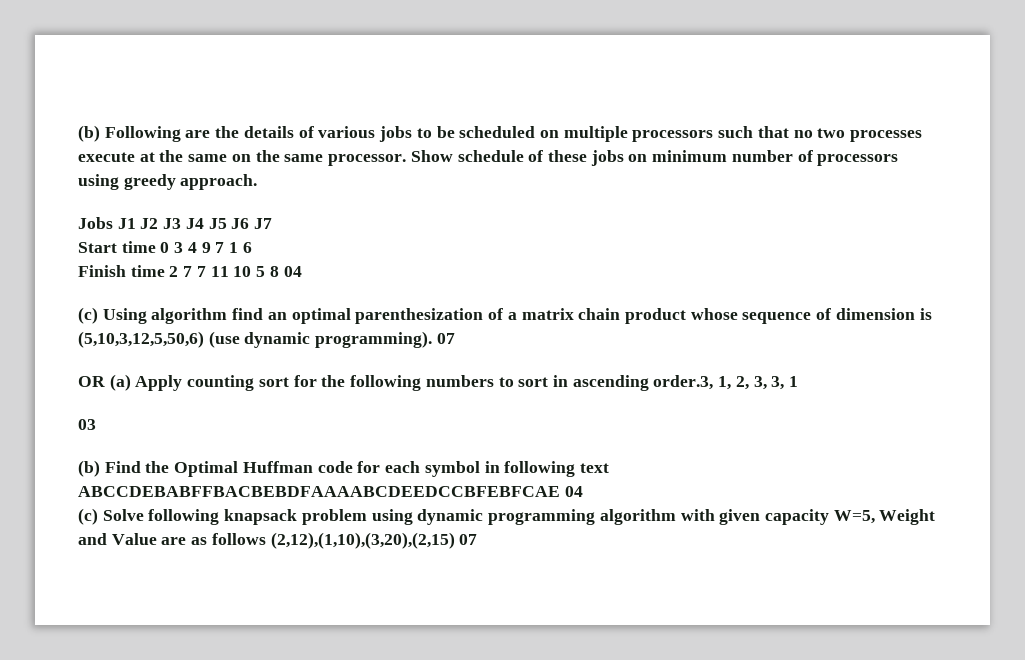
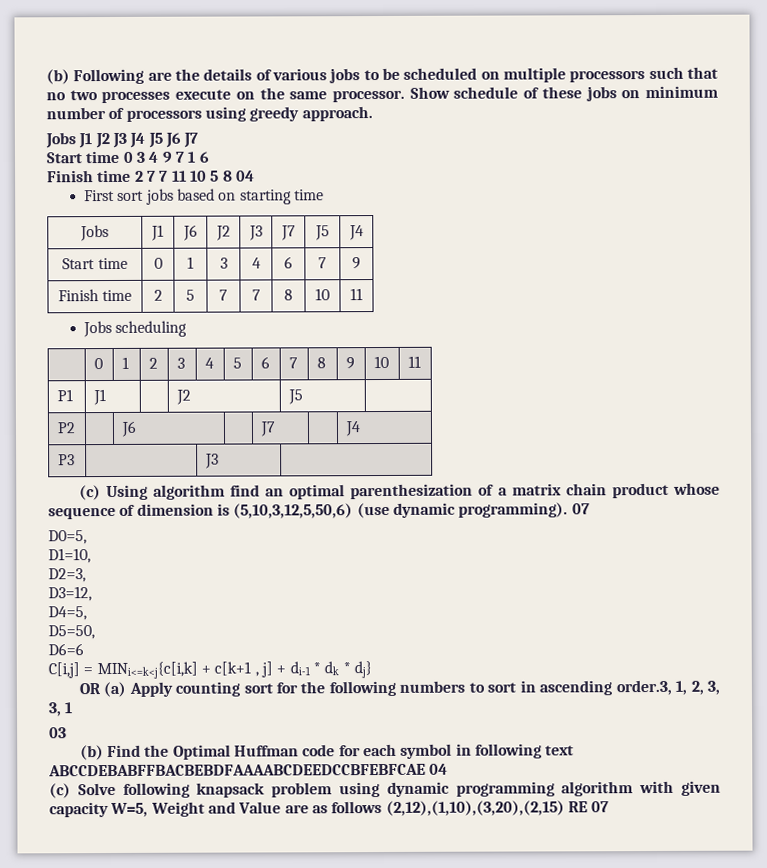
[139,150,228,162] at the same -> (232, 94) none
(302, 271) none -> [84,188,324,205] [80,225,109,242] [151,224,164,241] [182,224,198,241] [215,225,231,241] [248,225,263,241] [280,225,296,241] [314,225,330,241] [348,225,364,241] [62,257,128,270] [153,257,163,269] [187,256,194,269] [219,257,228,269] [251,257,261,269] [284,256,293,269] [318,257,327,269] [352,257,361,270] [57,289,133,302] [153,289,163,301] [186,289,195,301] [219,289,228,301] [251,289,261,301] [284,289,293,301] [315,288,330,301] [350,288,363,301] [83,320,188,338] [93,358,103,370] [121,356,129,369] [148,357,158,369] [176,357,185,369] [204,357,214,369] [232,357,242,369] [260,356,270,369] [288,357,298,369] [316,357,326,369] [345,357,355,370] [373,355,389,369] [407,355,421,368] [56,389,73,402] [92,389,106,406] [175,389,191,405] [287,389,303,405] [56,422,75,434] [120,420,137,437] [259,421,276,437] [344,421,361,437] [57,454,75,466] [204,453,219,469] // First sort jobs based on starting time // Jobs | J1 | J6 | J2 | J3 | J7 | J5 | J4 // Start time | 0 | 1 | 3 | 4 | 6 | 7 | 9 // Finish time | 2 | 5 | 7 | 7 | 8 | 10 | 11 // Jobs scheduling // | 0 | 1 | 2 | 3 | 4 | 5 | 6 | 7 | 8 | 9 | 10 | 11 // P1 | J1 | | J2 | J5 | // P2 | | J6 | | J7 | | J4 // P3 | | J3 |
(455, 338) none -> [48,530,87,545] [48,548,91,564] [48,568,86,583] [48,586,92,602] [48,606,87,621] [48,625,95,640] [48,643,84,656] [48,661,372,680] // D0=5, // D1=10, // D2=3, // D3=12, // D4=5, // D5=50, // D6=6 // C[i,j] = MINi<=k<j{c[i,k] + c[k+1 , j] + di-1 * dk * dj}
(455, 540) none -> [567,801,588,813] RE

